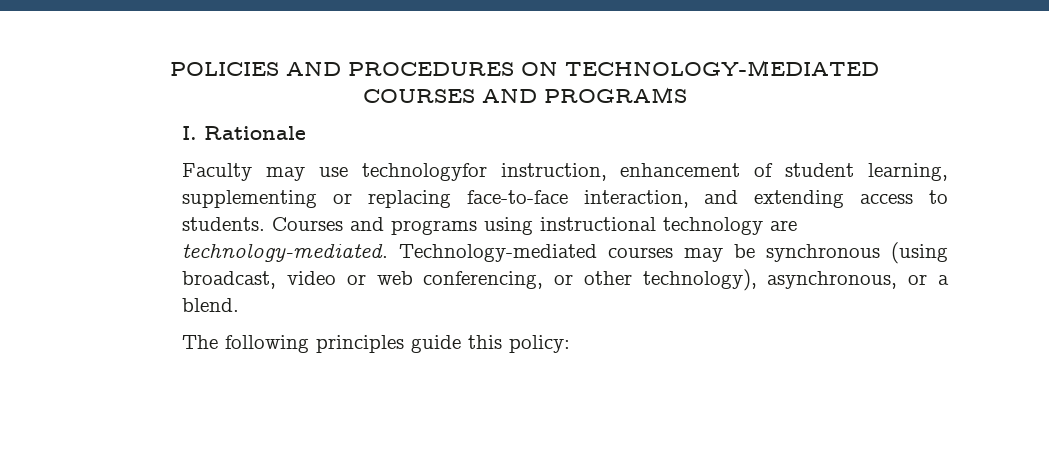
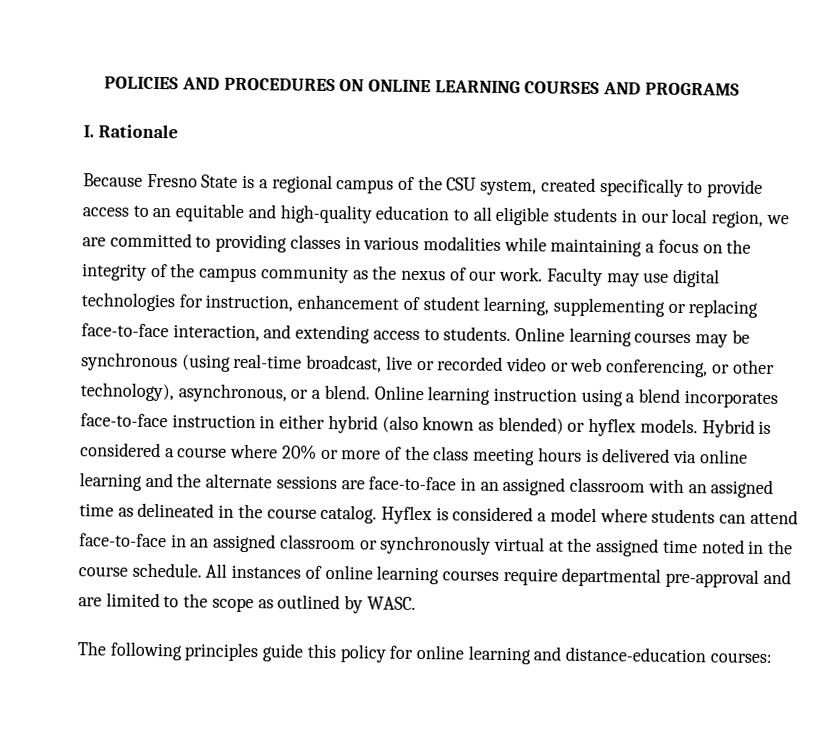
[565,60,879,76] TECHNOLOGY-MEDIATED // -> [368,79,521,94] ONLINE LEARNING
[182,163,487,181] Faculty may use technologyfor -> [82,173,764,198] [81,203,789,228] [81,232,752,257] [81,263,721,288] [80,292,203,312] Because Fresno State is a regional campus of the CSU system, created specifically to provide access to an equitable and high-quality education to all eligible students in our local region, we are committed to providing classes in various modalities while maintaining a focus on the integrity of the campus community as the nexus of our work. Faculty may use digital technologies for
[272,217,798,235] [182,243,598,262] Courses and programs using instructional technology are technology-mediated. Technology-mediated -> [514,327,632,347] Online learning
[182,271,277,289] broadcast, -> [233,353,504,373] real-time broadcast, live or recorded
(240, 305) none -> [373,385,778,409] [79,413,772,438] [79,442,748,466] [78,472,774,499] [78,502,798,525] [78,533,794,557] [77,562,791,588] [77,592,416,614] Online learning instruction using a blend incorporates face-to-face instruction in either hybrid (also known as blended) or hyflex models. Hybrid is considered a course where 20% or more of the class meeting hours is delivered via online learning and the alternate sessions are face-to-face in an assigned classroom with an assigned time as delineated in the course catalog. Hyflex is considered a model where students can attend face-to-face in an assigned classroom or synchronously virtual at the assigned time noted in the course schedule. All instances of online learning courses require departmental pre-approval and are limited to the scope as outlined by WASC.
[509,335,571,353] policy: -> [339,644,772,665] policy for online learning and distance-education courses:

